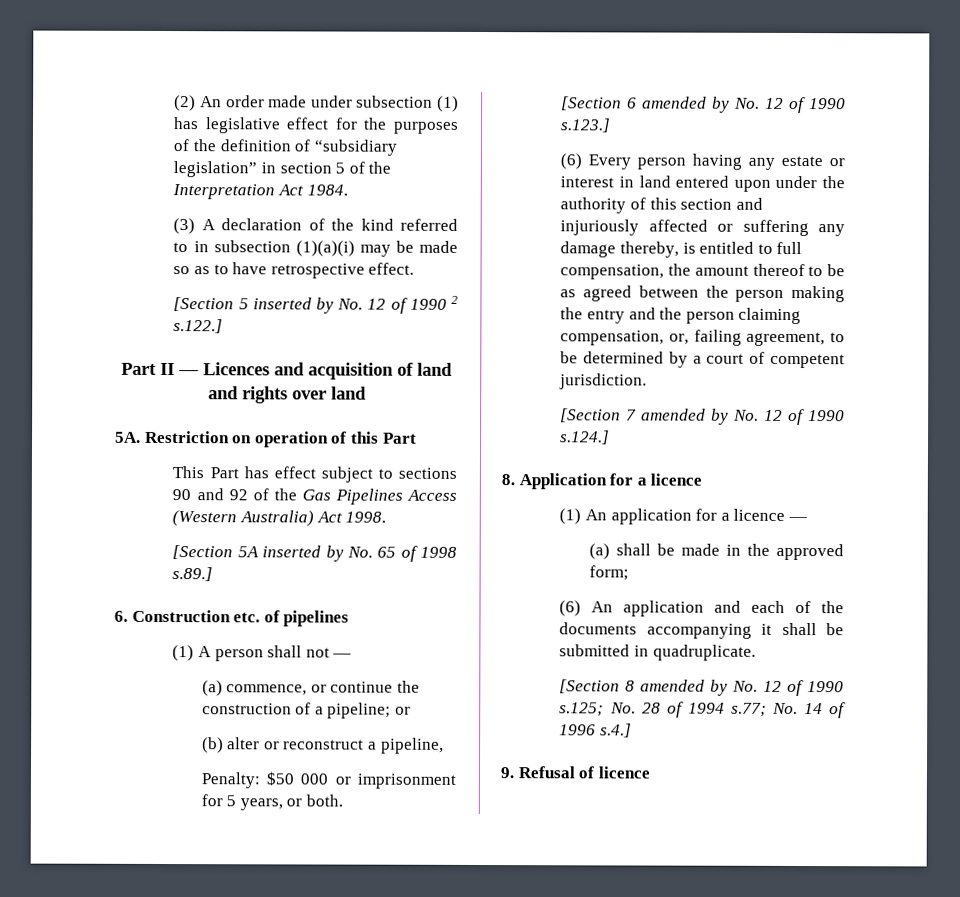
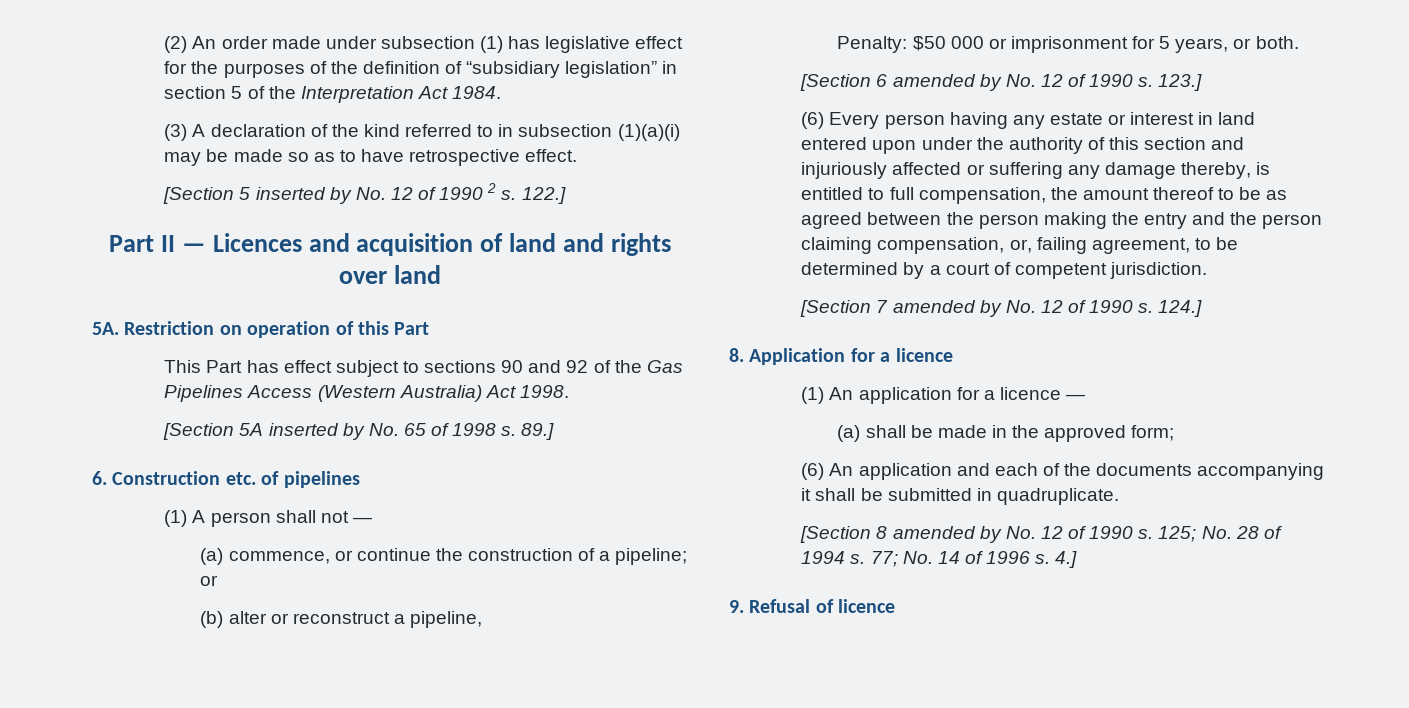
[173,319,224,334] s.122.] -> [501,187,566,204] s. 122.]
[172,567,214,582] s.89.] -> [501,423,555,440] s. 89.]
[560,118,612,133] s.123.] -> [1138,74,1203,91] s. 123.]
[560,430,611,445] s.124.] -> [1138,300,1203,317] s. 124.]
[559,702,605,717] s.125; -> [1138,526,1197,542] s. 125;
[730,702,767,717] s.77; -> [850,551,898,567] s. 77;
[600,723,633,738] s.4.] -> [1035,551,1078,568] s. 4.]

